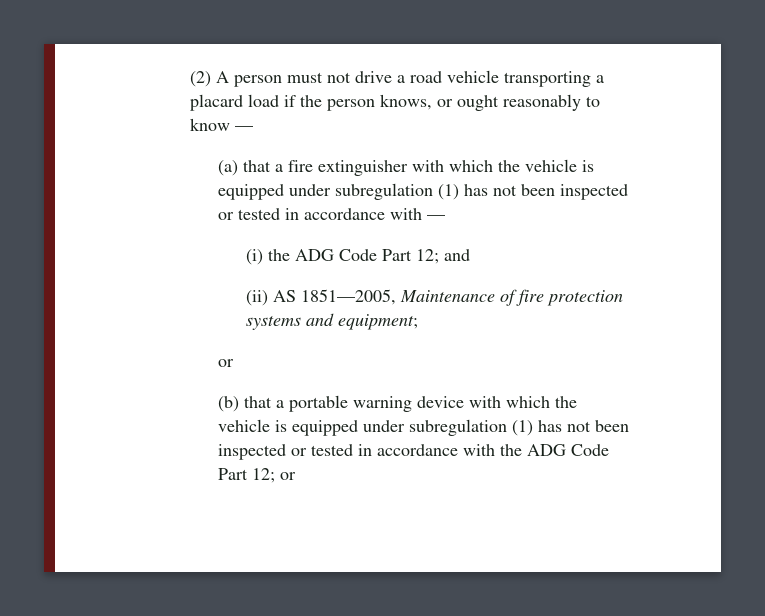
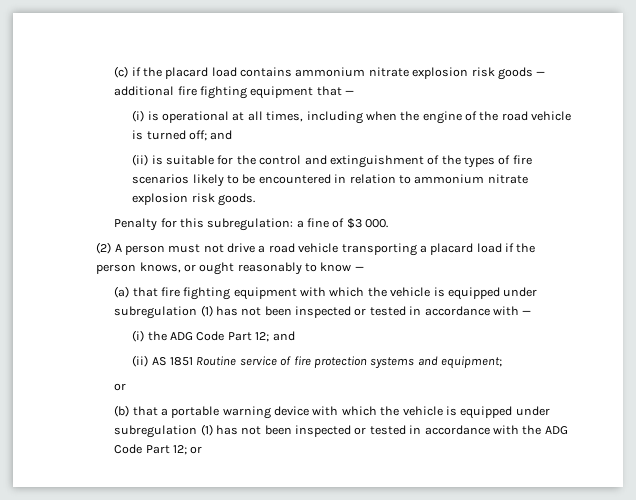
(189, 79) none -> [114,66,546,80] [114,86,355,99] [132,110,572,124] [132,130,233,141] [132,154,532,168] [132,174,528,187] [132,193,256,206] [114,218,389,231] (c) if the placard load contains ammonium nitrate explosion risk goods — additional fire fighting equipment that — // (i) is operational at all times, including when the engine of the road vehicle is turned off; and // (ii) is suitable for the control and extinguishment of the types of fire scenarios likely to be encountered in relation to ammonium nitrate explosion risk goods. // Penalty for this subregulation: a fine of $3 000. //
[274,160,408,176] a fire extinguisher -> [160,287,297,300] fire fighting equipment
[300,289,495,305] 1851—2005, Maintenance -> [170,356,277,366] 1851 Routine service

